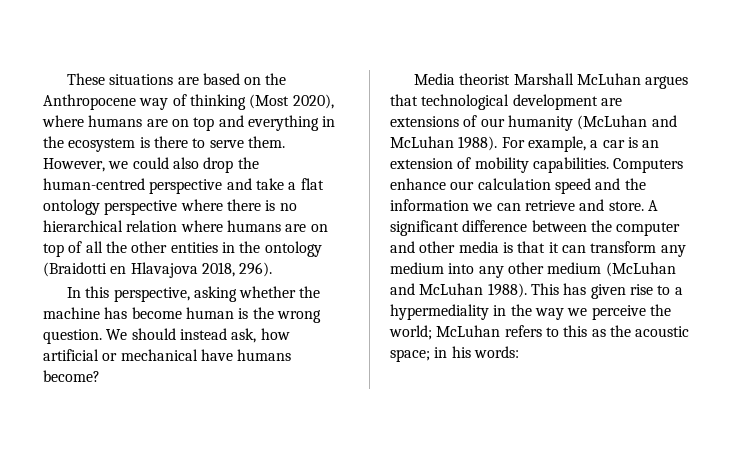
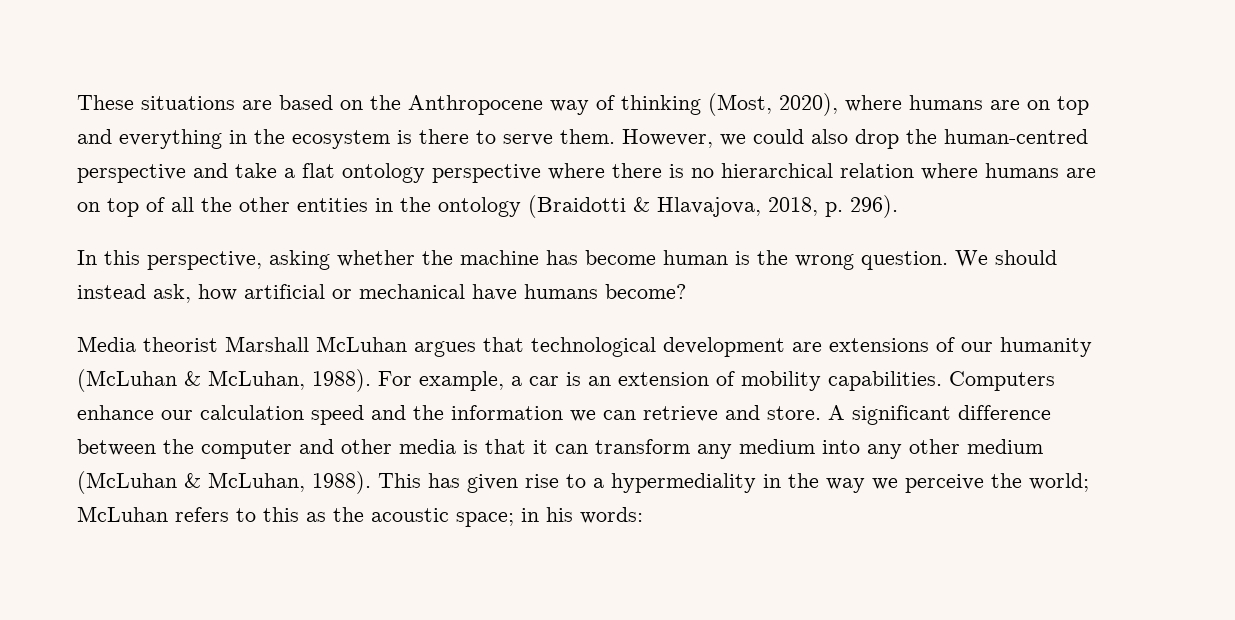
[249,94,290,109] (Most -> [708,93,772,116] (Most,
[110,262,235,278] en Hlavajova 2018, -> [633,197,843,217] & Hlavajova, 2018, p.
[651,115,677,127] [390,136,454,148] and McLuhan -> [184,370,305,390] & McLuhan,
[390,283,484,295] and McLuhan -> [184,472,305,492] & McLuhan,

